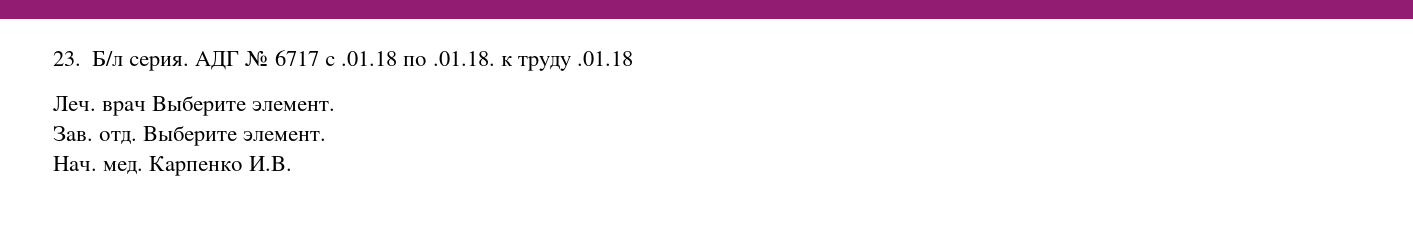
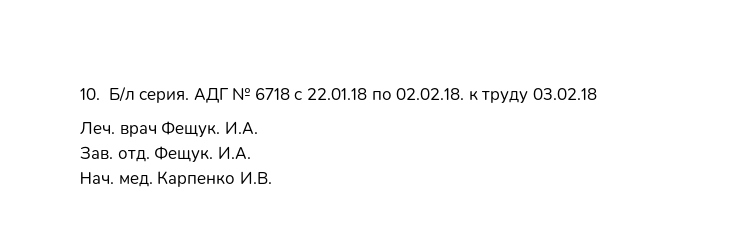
[53,51,81,66] 23. -> [80,88,100,100] 10.
[274,50,495,66] 6717 с .01.18 по .01.18. -> [254,88,465,100] 6718 с 22.01.18 по 02.02.18.
[577,51,634,66] .01.18 -> [532,88,597,100] 03.02.18
[152,95,336,116] Выберите элемент. -> [161,121,258,138] Фещук. И.А.
[143,125,327,146] Выберите элемент. -> [154,146,251,163] Фещук. И.А.

